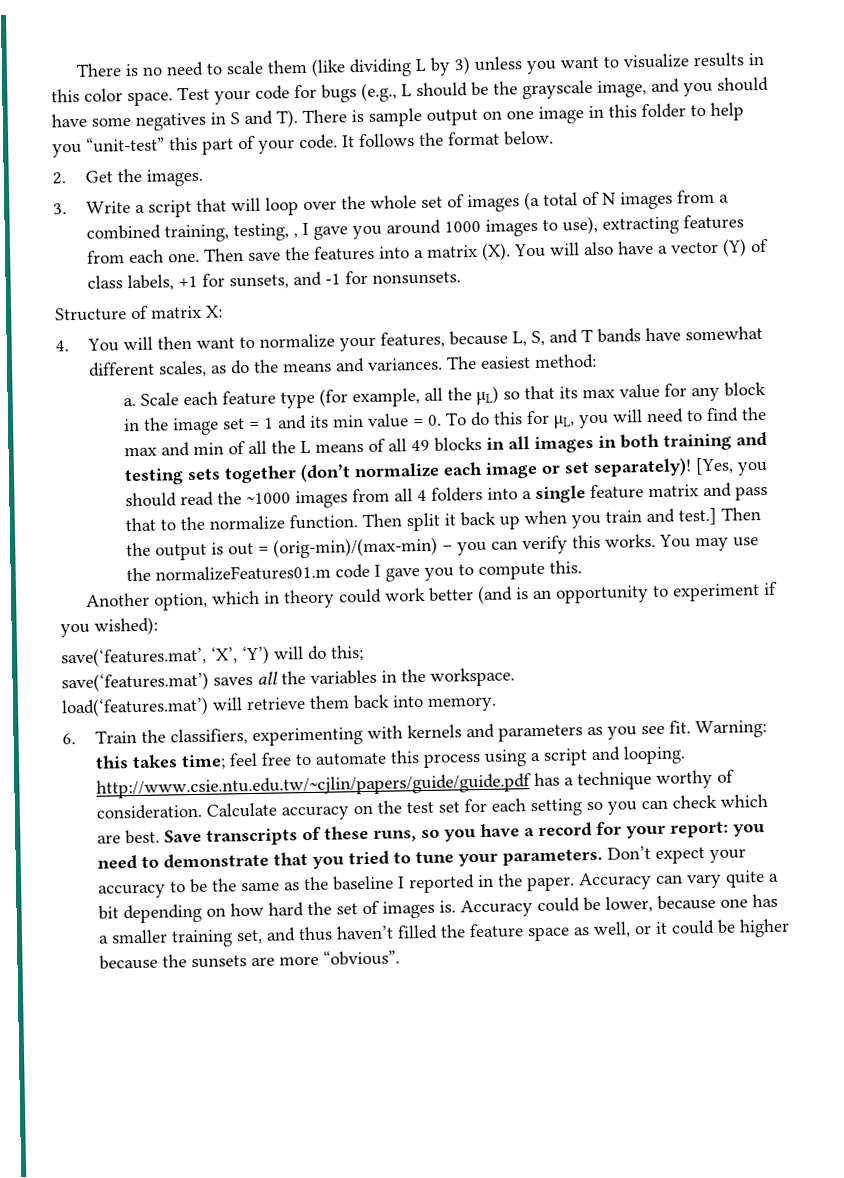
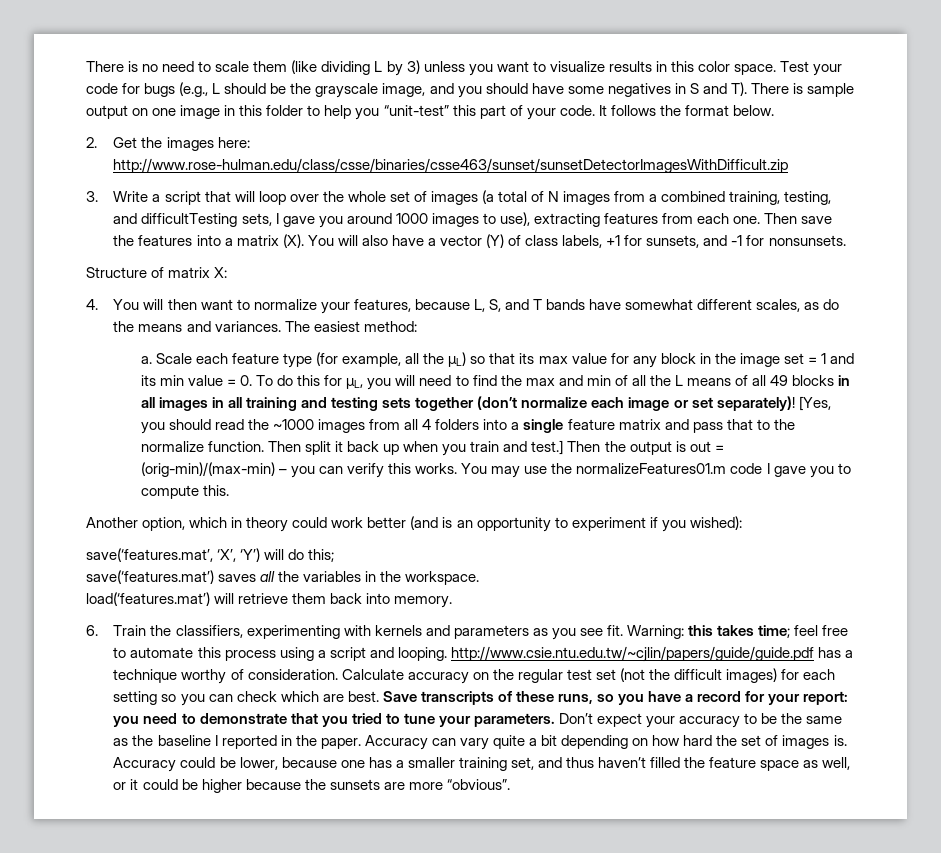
[146,168,204,187] images. -> [166,137,250,151] [113,158,789,173] images here: http://www.rose-hulman.edu/class/csse/binaries/csse463/sunset/sunsetDetectorImagesWithDifficult.zip
[293,233,299,239] , -> [113,213,272,227] and difficultTesting sets,
[619,433,660,449] both -> [228,397,243,408] all
(403, 807) none -> [517,669,563,683] regular
(461, 807) none -> [619,668,778,683] (not the difficult images)

